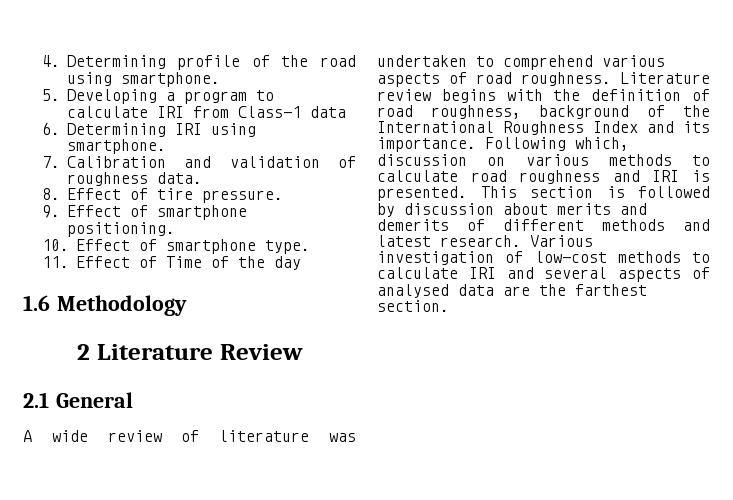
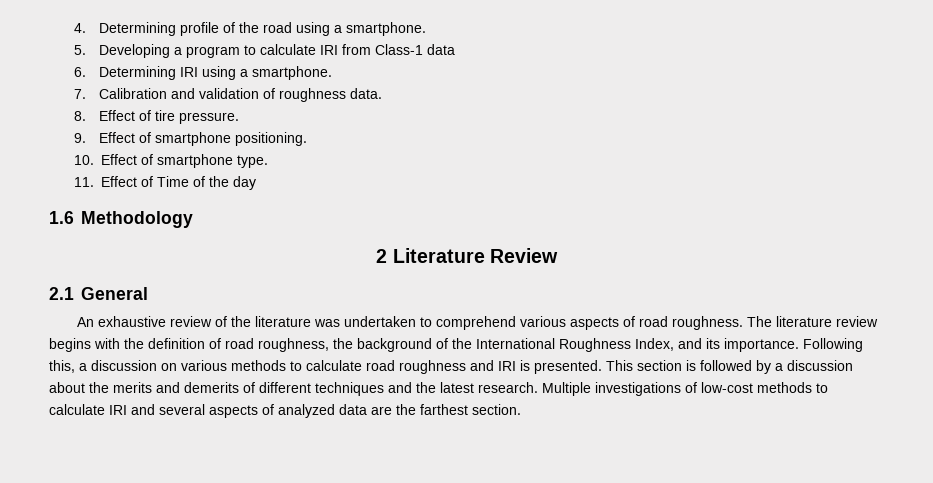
(112, 79) none -> [334,25,343,33] a
(256, 130) none -> [240,69,249,77] a
[23,430,88,442] A wide -> [77,316,167,327] An exhaustive
(200, 436) none -> [231,316,252,327] the
[620,72,710,84] Literature -> [747,316,833,327] The literature
(521, 112) none -> [333,338,353,349] the
[593,121,638,133] Index -> [635,338,674,351] Index,
[575,137,629,151] which, -> [49,360,87,373] this, a
(395, 210) none -> [775,363,783,371] a
(548, 209) none -> [89,382,109,393] the
[602,219,710,231] [377,235,593,247] [377,251,494,265] methods and latest research. Various investigation -> [315,382,681,396] techniques and the latest research. Multiple investigations
[377,284,449,298] analysed -> [278,404,335,418] analyzed

